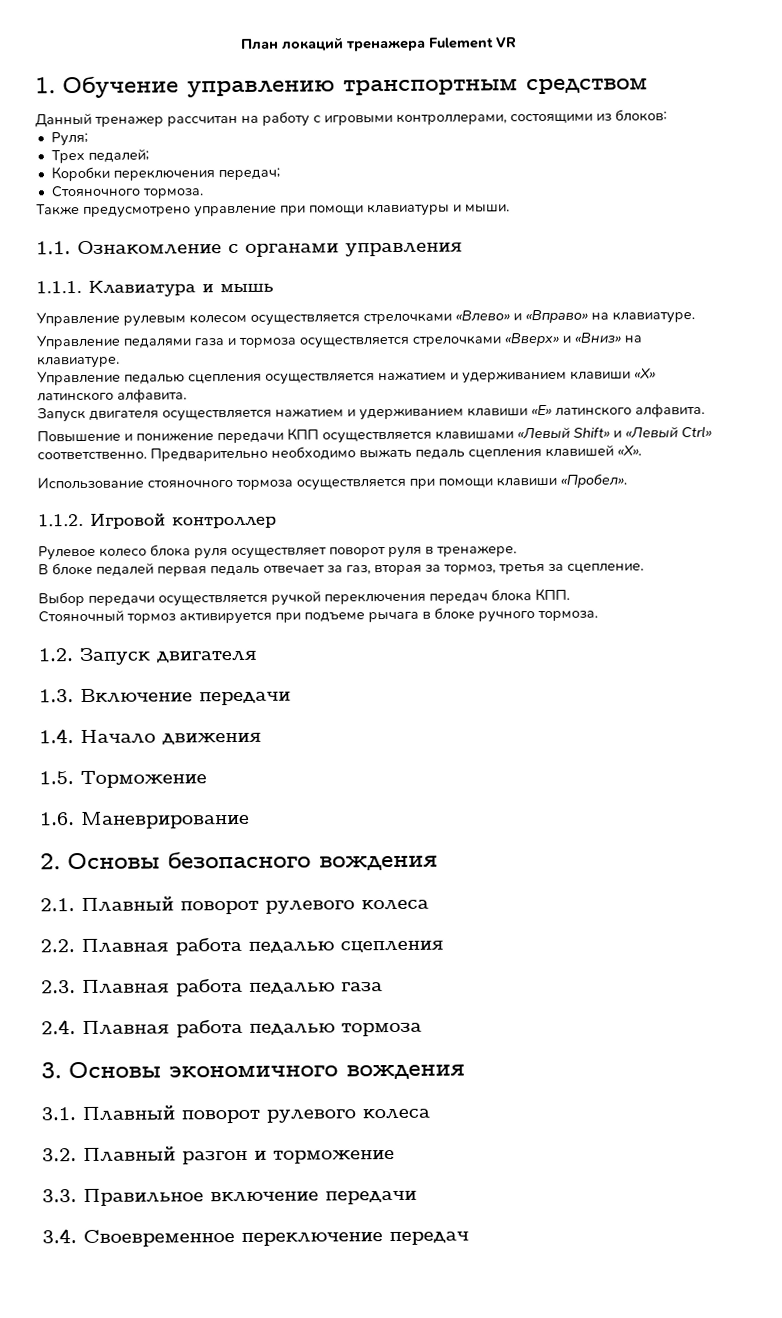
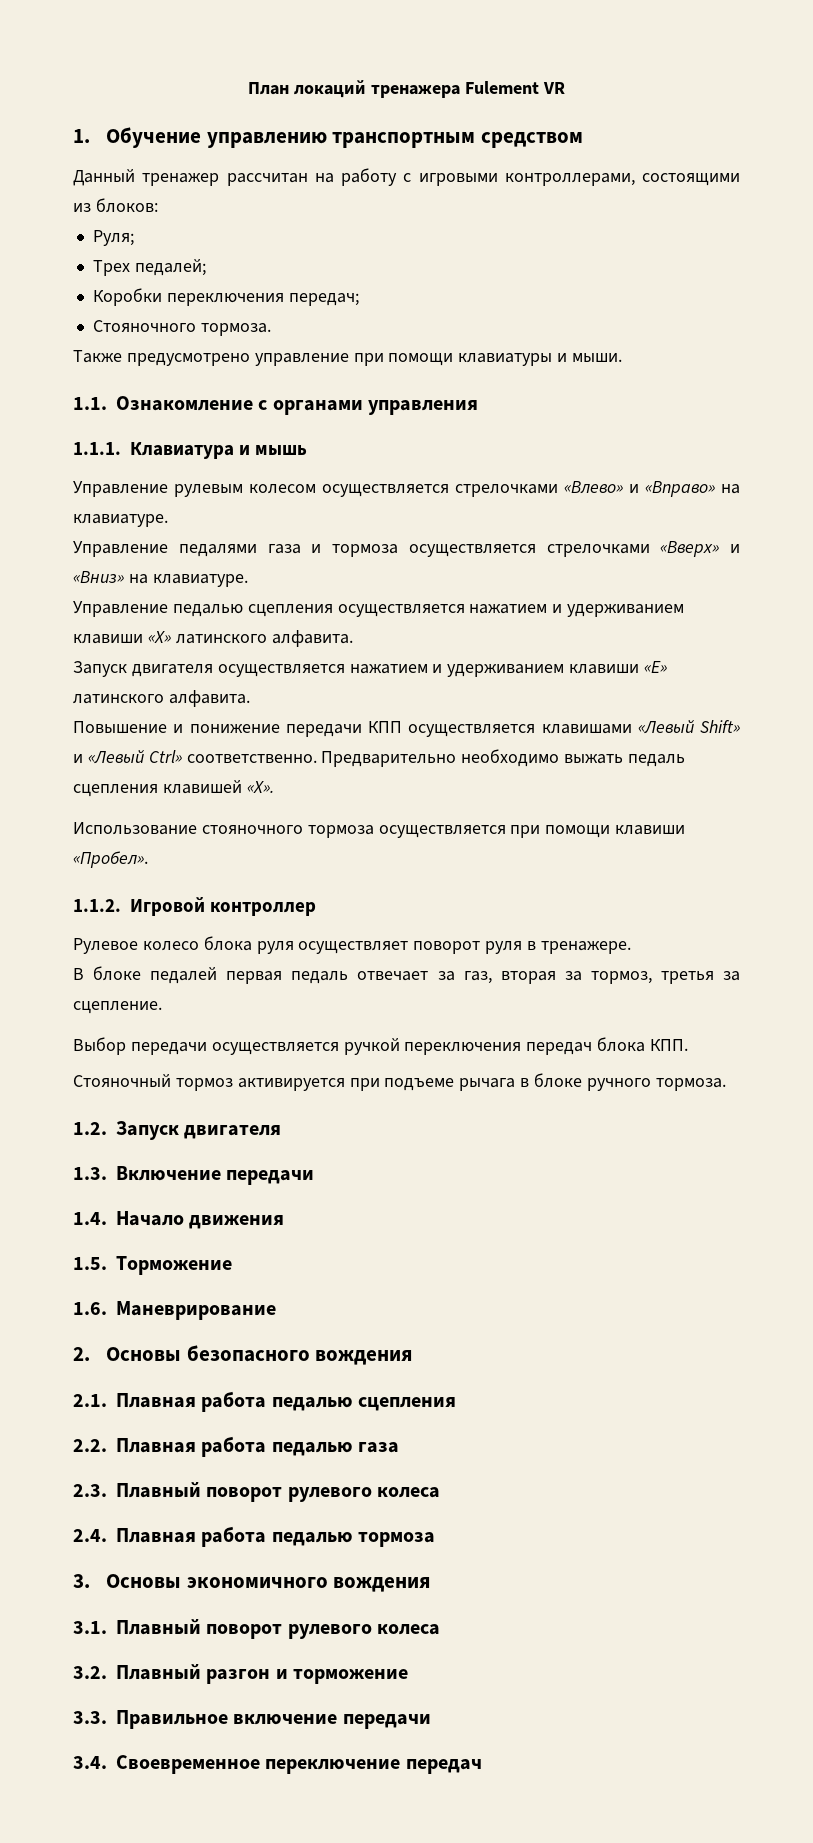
[81,896,430,915] [40,939,75,953] Плавный поворот рулевого колеса // 2.2. -> (107, 1400) none
[41,980,76,994] 2.3. -> [73,1439,107,1452] 2.2.
(384, 987) none -> [73,1482,441,1502] // 2.3. Плавный поворот рулевого колеса

